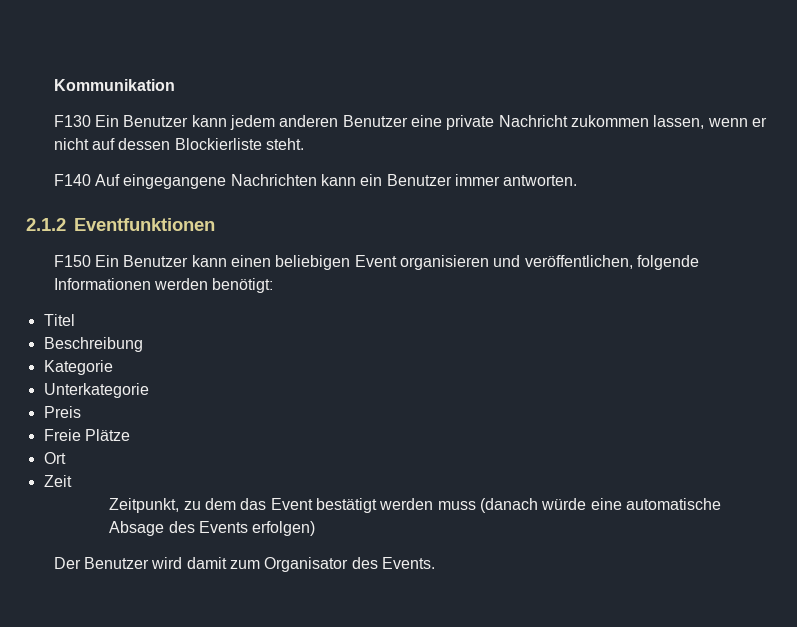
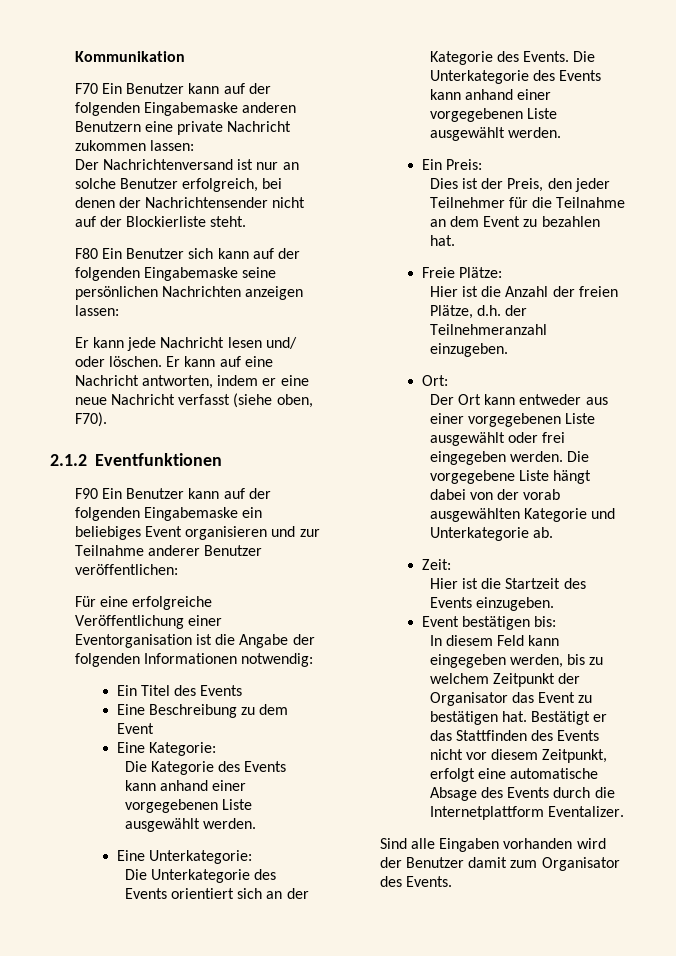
[53,115,767,130] F130 Ein Benutzer kann jedem anderen Benutzer eine private Nachricht zukommen lassen, wenn er -> [74,83,271,94] [74,102,297,116] [74,121,292,135] [74,140,195,151] [74,159,299,170] [74,178,283,192] [74,197,269,208] F70 Ein Benutzer kann auf der folgenden Eingabemaske anderen Benutzern eine private Nachricht zukommen lassen: // Der Nachrichtenversand ist nur an solche Benutzer erfolgreich, bei denen der Nachrichtensender
[118,138,171,150] dessen -> [100,216,123,227] der
[53,174,578,189] F140 Auf eingegangene Nachrichten kann ein Benutzer immer antworten. -> [74,248,301,259] [74,267,277,281] [74,286,304,300] [74,305,119,316] [74,337,297,351] [74,356,273,367] [74,375,309,389] [74,393,313,408] [74,412,107,427] F80 Ein Benutzer sich kann auf der folgenden Eingabemaske seine persönlichen Nachrichten anzeigen lassen: // Er kann jede Nachricht lesen und/ oder löschen. Er kann auf eine Nachricht antworten, indem er eine neue Nachricht verfasst (siehe oben, F70).
[53,255,699,270] [53,278,274,293] [43,314,75,326] [43,337,143,352] [43,360,113,375] [43,383,149,398] [43,406,81,418] [43,429,130,441] [43,452,66,464] [43,475,72,487] [109,498,587,513] F150 Ein Benutzer kann einen beliebigen Event organisieren und veröffentlichen, folgende Informationen werden benötigt: // Titel // Beschreibung // Kategorie // Unterkategorie // Preis // Freie Plätze // Ort // Zeit // Zeitpunkt, zu dem das Event bestätigt werden muss (danach würde -> [74,488,271,499] [74,507,263,521] [74,526,320,540] [74,545,263,556] [74,564,178,575] [74,596,213,610] [74,615,223,629] [74,634,315,648] [74,653,314,667] [116,685,243,696] [116,704,289,718] [116,723,154,734] [116,742,217,756] [124,761,287,775] [124,780,247,791] [124,799,252,813] [124,818,256,832] [116,850,253,864] [124,869,277,883] [124,888,309,899] [429,51,596,65] [429,70,602,84] [429,89,552,100] [429,108,557,122] [429,127,561,141] [421,159,483,170] [429,178,610,192] [429,197,626,208] [429,216,600,227] [429,235,455,246] [421,267,503,278] [429,286,618,297] [429,305,528,319] [429,324,547,335] [429,343,508,357] [421,375,448,386] [429,394,608,405] [429,413,596,427] [429,432,566,446] [429,451,590,465] [429,470,592,484] [429,489,561,500] [429,508,616,522] [429,527,553,541] [421,559,451,570] [429,578,586,589] [429,597,554,611] [421,616,557,630] [429,635,560,646] [429,654,604,668] [429,673,581,687] [429,692,593,706] [429,711,608,725] [429,730,600,741] [429,749,608,763] [429,768,475,782] F90 Ein Benutzer kann auf der folgenden Eingabemaske ein beliebiges Event organisieren und zur Teilnahme anderer Benutzer veröffentlichen: // Für eine erfolgreiche Veröffentlichung einer Eventorganisation ist die Angabe der folgenden Informationen notwendig: // Ein Titel des Events // Eine Beschreibung zu dem Event // Eine Kategorie: // Die Kategorie des Events kann anhand einer vorgegebenen Liste ausgewählt werden. // Eine Unterkategorie: // Die Unterkategorie des Events orientiert sich an der Kategorie des Events. Die Unterkategorie des Events kann anhand einer vorgegebenen Liste ausgewählt werden. // Ein Preis: // Dies ist der Preis, den jeder Teilnehmer für die Teilnahme an dem Event zu bezahlen hat. // Freie Plätze: // Hier ist die Anzahl der freien Plätze, d.h. der Teilnehmeranzahl einzugeben. // Ort: // Der Ort kann entweder aus einer vorgegebenen Liste ausgewählt oder frei eingegeben werden. Die vorgegebene Liste hängt dabei von der vorab ausgewählten Kategorie und Unterkategorie ab. // Zeit: // Hier ist die Startzeit des Events einzugeben. // Event bestätigen bis: // In diesem Feld kann eingegeben werden, bis zu welchem Zeitpunkt der Organisator das Event zu bestätigen hat. Bestätigt er das Stattfinden des Events nicht vor diesem Zeitpunkt, erfolgt
[252,521,316,536] [53,557,183,569] erfolgen) // Der Benutzer wird -> [553,787,615,798] [429,806,624,820] [379,838,606,852] [379,857,465,868] durch die Internetplattform Eventalizer. // Sind alle Eingaben vorhanden wird der Benutzer

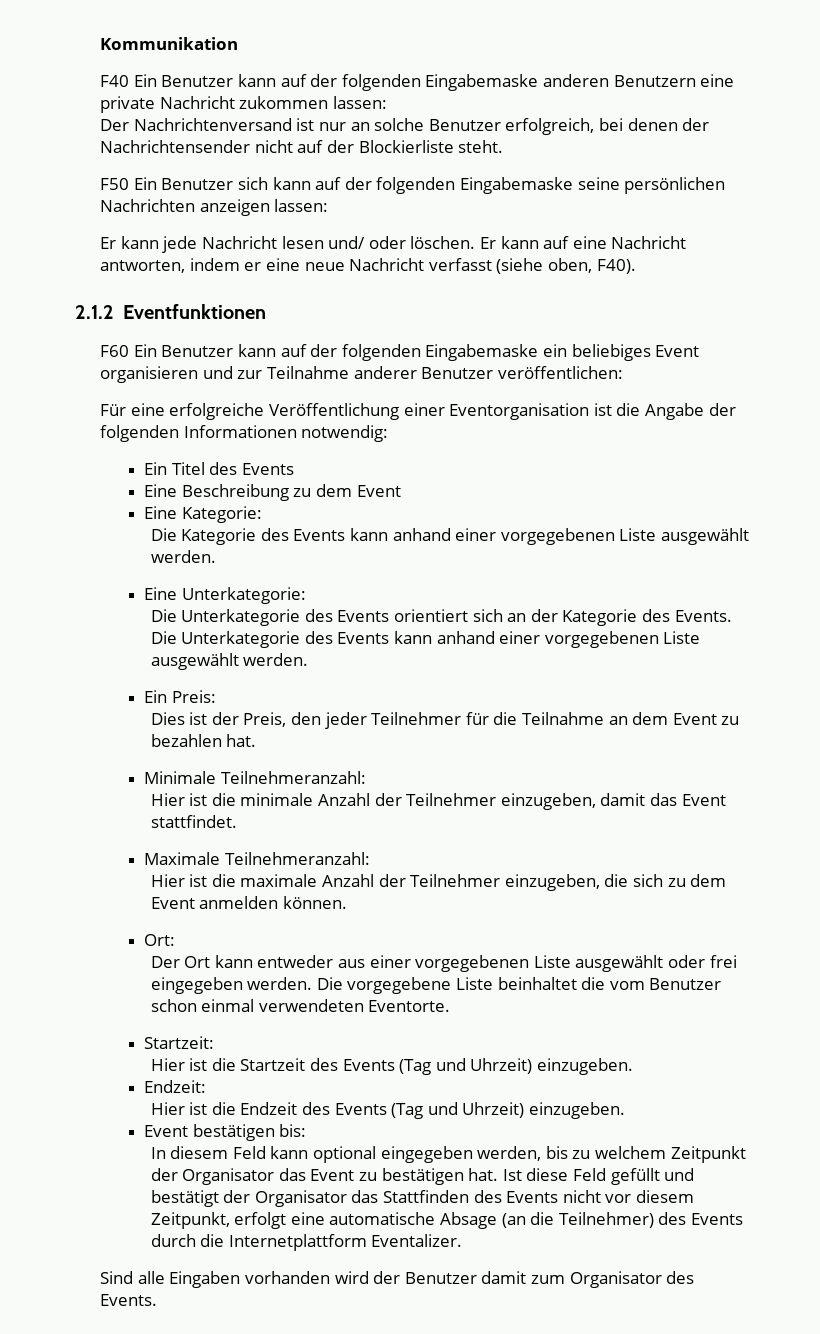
[74,83,98,94] F70 -> [100,75,130,87] F40
[74,248,98,259] F80 -> [100,178,130,190] F50
[74,412,107,427] F70). -> [596,259,636,274] F40).
[74,488,98,499] F90 -> [100,345,130,357] F60
[421,267,503,278] [429,286,618,297] [429,305,528,319] [429,324,547,335] [429,343,508,357] Freie Plätze: // Hier ist die Anzahl der freien Plätze, d.h. der Teilnehmeranzahl einzugeben. -> [144,771,366,784] [150,793,726,810] [150,815,237,828] [144,852,370,865] [150,874,727,891] [150,896,347,909] Minimale Teilnehmeranzahl: // Hier ist die minimale Anzahl der Teilnehmer einzugeben, damit das Event stattfindet. // Maximale Teilnehmeranzahl: // Hier ist die maximale Anzahl der Teilnehmer einzugeben, die sich zu dem Event anmelden können.
[553,470,592,484] [429,489,561,500] [429,508,616,522] [429,527,553,541] [421,559,451,570] hängt dabei von der vorab ausgewählten Kategorie und Unterkategorie ab. // Zeit: -> [497,977,722,990] [150,999,451,1012] [144,1036,215,1049] beinhaltet die vom Benutzer schon einmal verwendeten Eventorte. // Startzeit:
(472, 602) none -> [399,1058,633,1075] [144,1080,207,1093] [150,1102,525,1119] (Tag und Uhrzeit) einzugeben. // Endzeit: // Hier ist die Endzeit des Events (Tag und Uhrzeit)
(560, 640) none -> [313,1146,377,1163] optional
[531,711,608,725] Bestätigt er -> [502,1168,695,1185] [150,1190,347,1207] Ist diese Feld gefüllt und bestätigt der Organisator
(477, 794) none -> [501,1212,654,1228] (an die Teilnehmer)

